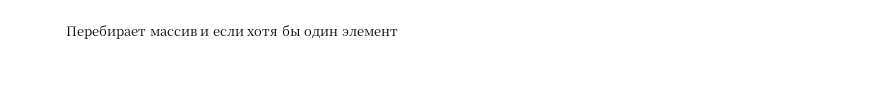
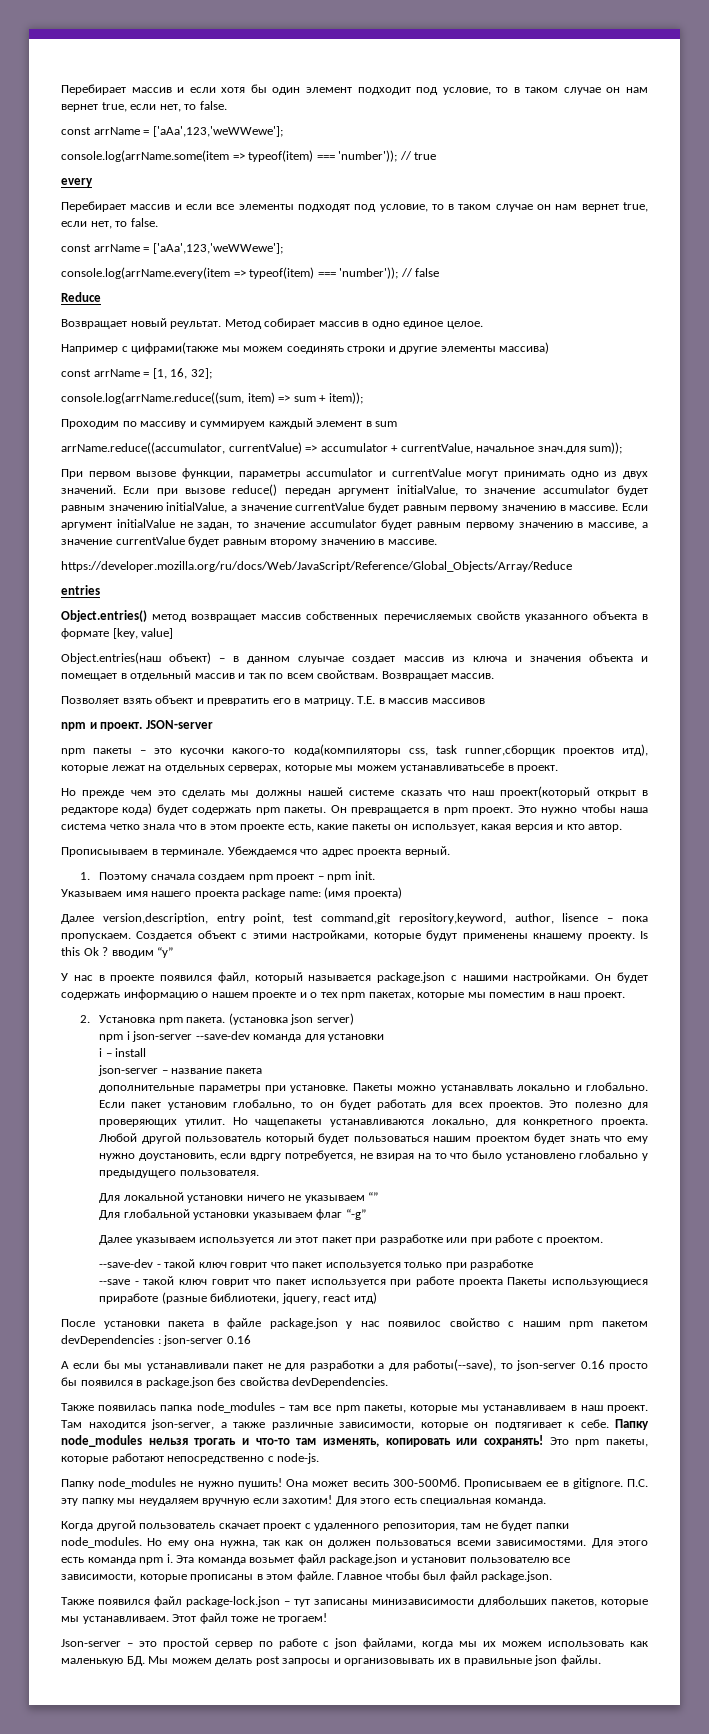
(398, 32) none -> [357,87,648,95] [61,101,227,112] [61,126,283,137] [61,150,437,162] [61,178,93,187] [61,201,648,212] [61,218,158,229] [61,243,283,254] [61,267,440,279] [61,292,101,302] [61,318,483,329] [61,342,550,354] [61,368,212,379] [61,392,363,404] [61,418,398,429] [61,442,623,454] [61,468,648,479] [61,484,649,496] [61,502,648,513] [61,519,648,530] [61,536,437,547] [61,561,572,572] [61,585,100,595] [61,610,648,622] [61,628,174,639] [61,652,649,664] [61,670,495,681] [61,695,485,706] [61,720,213,731] [61,744,648,756] [61,762,559,773] [61,786,648,798] [61,803,649,815] [61,824,623,832] [61,846,450,857] [80,871,375,882] [61,887,402,899] [61,913,648,924] [61,930,648,941] [61,947,174,958] [61,972,648,983] [61,989,625,1000] [80,1013,354,1025] [99,1031,385,1042] [99,1048,147,1057] [98,1065,262,1076] [99,1082,648,1093] [99,1099,649,1110] [99,1117,648,1127] [99,1133,649,1144] [99,1150,649,1161] [99,1170,259,1178] [99,1192,379,1203] [99,1209,366,1220] [99,1234,604,1245] [99,1259,534,1270] [99,1276,648,1287] [99,1292,377,1304] [61,1318,649,1329] [61,1335,251,1346] [61,1359,649,1371] [61,1377,389,1388] [61,1402,648,1413] [61,1419,649,1430] [61,1435,648,1447] [61,1453,320,1464] [61,1478,648,1489] [61,1495,546,1506] [61,1520,569,1531] [61,1537,648,1548] [61,1554,571,1565] [61,1571,553,1582] [61,1596,648,1607] [61,1613,328,1624] [61,1638,648,1649] [61,1655,601,1666] подходит под условие, то в таком случае он нам вернет true, если нет, то false. // const arrName = ['aAa',123,'weWWewe']; // console.log(arrName.some(item => typeof(item) === 'number')); // true // every // Перебирает массив и если все элементы подходят под условие, то в таком случае он нам вернет true, если нет, то false. // const arrName = ['aAa',123,'weWWewe']; // console.log(arrName.every(item => typeof(item) === 'number')); // false // Reduce // Возвращает новый реультат. Метод собирает массив в одно единое целое. // Например с цифрами(также мы можем соединять строки и другие элементы массива) // const arrName = [1, 16, 32]; // console.log(arrName.reduce((sum, item) => sum + item)); // Проходим по массиву и суммируем каждый элемент в sum // arrName.reduce((accumulator, currentValue) => accumulator + currentValue, начальное знач.для sum)); // При первом вызове функции, параметры accumulator и currentValue могут принимать одно из двух значений. Если при вызове reduce() передан аргумент initialValue, то значение accumulator будет равным значению initialValue, а значение currentValue будет равным первому значению в массиве. Если аргумент initialValue не задан, то значение accumulator будет равным первому значению в массиве, а значение currentValue будет равным второму значению в массиве. // https://developer.mozilla.org/ru/docs/Web/JavaScript/Reference/Global_Objects/Array/Reduce // entries // Object.entries() метод возвращает массив собственных перечисляемых свойств указанного объекта в формате [key, value] // Object.entries(наш объект) – в данном слуычае создает массив из ключа и значения объекта и помещает в отдельный массив и так по всем свойствам. Возвращает массив. // Позволяет взять объект и превратить его в матрицу. Т.Е. в массив массивов // npm и проект. JSON-server // npm пакеты – это кусочки какого-то кода(компиляторы css, task runner,сборщик проектов итд), которые лежат на отдельных серверах, которые мы можем устанавливатьсебе в проект. // Но прежде чем это сделать мы должны нашей системе сказать что наш проект(который открыт в редакторе кода) будет содержать npm пакеты. Он превращается в npm проект. Это нужно чтобы наша система четко знала что в этом проекте есть, какие пакеты он использует, какая версия и кто автор. // Прописыываем в терминале. Убеждаемся что адрес проекта верный. // 1. Поэтому сначала создаем npm проект – npm init. // Указываем имя нашего проекта package name: (имя проекта) // Далее version,description, entry point, test command,git repository,keyword, author, lisence – пока пропускаем. Создается объект с этими настройками, которые будут применены кнашему проекту. Is this Ok ? вводим “y” // У нас в проекте появился файл, который называется package.json с нашими настройками. Он будет содержать информацию о нашем проекте и о тех npm пакетах, которые мы поместим в наш проект. // 2. Установка npm пакета. (установка json server) // npm i json-server --save-dev команда для установки // i – install // json-server – название пакета // дополнительные параметры при установке. Пакеты можно устанавлвать локально и глобально. Если пакет установим глобально, то он будет работать для всех проектов. Это полезно для проверяющих утилит. Но чащепакеты устанавливаются локально, для конкретного проекта. Любой другой пользователь который будет пользоваться нашим проектом будет знать что ему нужно доустановить, если вдргу потребуется, не взирая на то что было установлено глобально у предыдущего пользователя. // Для локальной установки ничего не указываем “” // Для глобальной установки указываем флаг “-g” // Далее указываем используется ли этот пакет при разработке или при работе с проектом. // --save-dev - такой ключ говрит что пакет используется только при разработке // --save - такой ключ говрит что пакет используется при работе проекта Пакеты использующиеся приработе (разные библиотеки, jquery, react итд) // После установки пакета в файле package.json у нас появилос свойство с нашим npm пакетом devDependencies : json-server 0.16 // А если бы мы устанавливали пакет не для разработки а для работы(--save), то json-server 0.16 просто бы появился в package.json без свойства devDependencies. // Также появилась папка node_modules – там все npm пакеты, которые мы устанавливаем в наш проект. Там находится json-server, а также различные зависимости, которые он подтягивает к себе. Папку node_modules нельзя трогать и что-то там изменять, копировать или сохранять! Это npm пакеты, которые работают непосредственно с node-js. // Папку node_modules не нужно пушить! Она может весить 300-500Мб. Прописываем ее в gitignore. П.С. эту папку мы неудаляем вручную если захотим! Для этого есть специальная команда. // Когда другой пользователь скачает проект с удаленного репозитория, там не будет папки node_modules. Но ему она нужна, так как он должен пользоваться всеми зависимостями. Для этого есть команда npm i. Эта команда возьмет файл package.json и установит пользователю все зависимости, которые прописаны в этом файле. Главное чтобы был файл package.json. // Также появился файл package-lock.json – тут записаны минизависимости длябольших пакетов, которые мы устанавливаем. Этот файл тоже не трогаем! // Json-server – это простой сервер по работе с json файлами, когда мы их можем использовать как маленькую БД. Мы можем делать post запросы и организовывать их в правильные json файлы.

